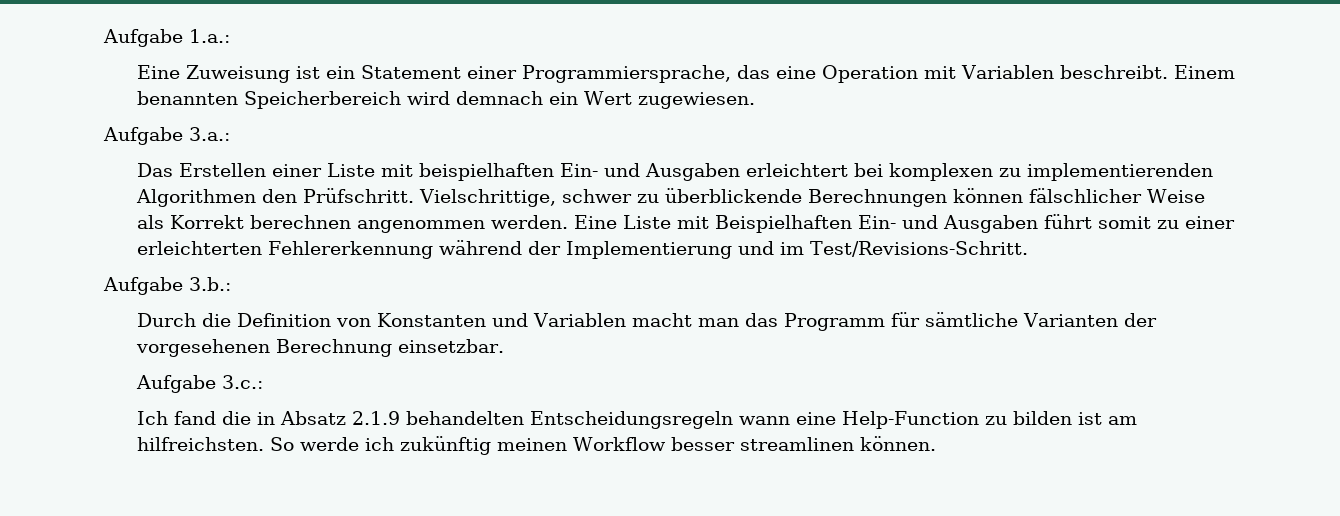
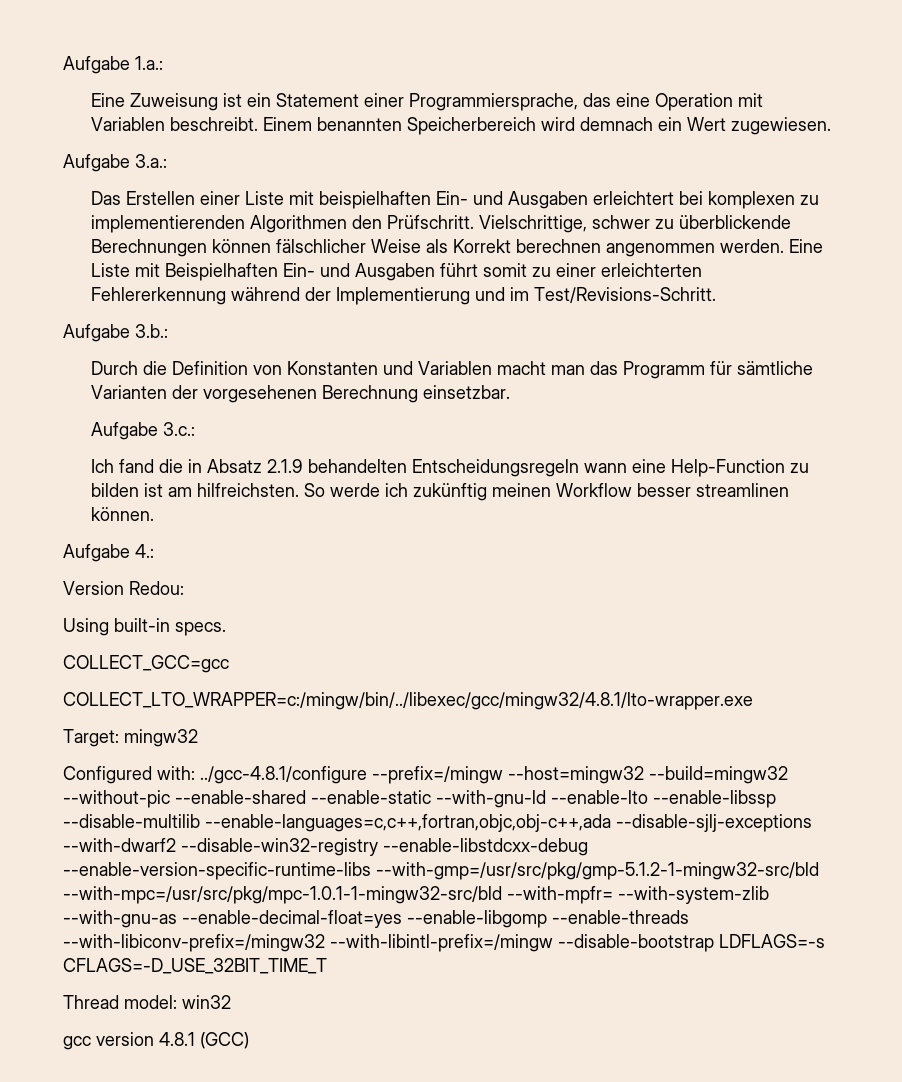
(937, 443) none -> [63,544,154,562] [63,581,184,595] [63,618,226,636] [63,655,229,673] [63,692,753,710] [63,729,198,747] [63,766,788,784] [63,790,776,808] [63,814,812,832] [63,838,588,856] [63,862,819,880] [63,886,769,904] [63,910,689,928] [63,934,825,952] [63,958,327,974] [63,995,231,1009] [63,1032,249,1050] // Aufgabe 4.: // Version Redou: // Using built-in specs. // COLLECT_GCC=gcc // COLLECT_LTO_WRAPPER=c:/mingw/bin/../libexec/gcc/mingw32/4.8.1/lto-wrapper.exe // Target: mingw32 // Configured with: ../gcc-4.8.1/configure --prefix=/mingw --host=mingw32 --build=mingw32 --without-pic --enable-shared --enable-static --with-gnu-ld --enable-lto --enable-libssp --disable-multilib --enable-languages=c,c++,fortran,objc,obj-c++,ada --disable-sjlj-exceptions --with-dwarf2 --disable-win32-registry --enable-libstdcxx-debug --enable-version-specific-runtime-libs --with-gmp=/usr/src/pkg/gmp-5.1.2-1-mingw32-src/bld --with-mpc=/usr/src/pkg/mpc-1.0.1-1-mingw32-src/bld --with-mpfr= --with-system-zlib --with-gnu-as --enable-decimal-float=yes --enable-libgomp --enable-threads --with-libiconv-prefix=/mingw32 --with-libintl-prefix=/mingw --disable-bootstrap LDFLAGS=-s CFLAGS=-D_USE_32BIT_TIME_T // Thread model: win32 // gcc version 4.8.1 (GCC)

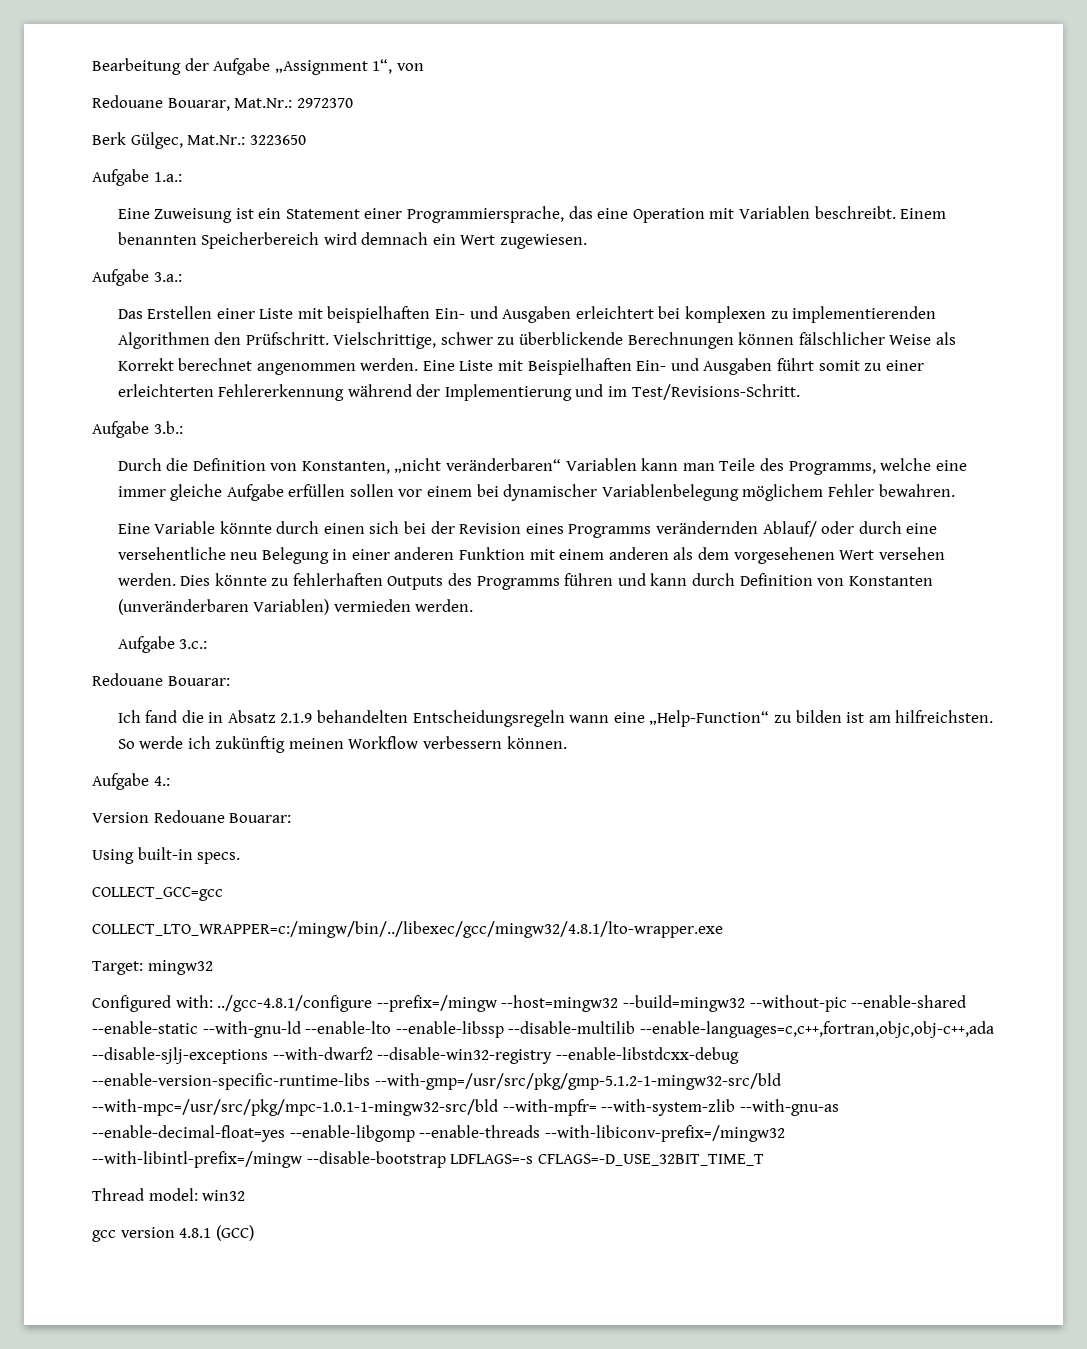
(63, 65) none -> [92,58,424,75] [92,95,353,111] [92,132,306,149] Bearbeitung der Aufgabe „Assignment 1“, von // Redouane Bouarar, Mat.Nr.: 2972370 // Berk Gülgec, Mat.Nr.: 3223650 //
[515,239,601,253] berechnen -> [178,358,253,371] berechnet
[286,361,813,379] [90,385,510,403] Konstanten und Variablen macht man das Programm für sämtliche Varianten der vorgesehenen Berechnung einsetzbar. -> [301,458,967,475] [117,484,955,501] [117,521,938,538] [117,547,945,564] [117,573,933,590] [117,599,474,615] Konstanten, „nicht veränderbaren“ Variablen kann man Teile des Programms, welche eine immer gleiche Aufgabe erfüllen sollen vor einem bei dynamischer Variablenbelegung möglichem Fehler bewahren. // Eine Variable könnte durch einen sich bei der Revision eines Programms verändernden Ablauf/ oder durch eine versehentliche neu Belegung in einer anderen Funktion mit einem anderen als dem vorgesehenen Wert versehen werden. Dies könnte zu fehlerhaften Outputs des Programms führen und kann durch Definition von Konstanten (unveränderbaren Variablen) vermieden werden.
(195, 429) none -> [92,673,230,686] // Redouane Bouarar:
[670,459,785,477] Help-Function -> [649,710,770,727] „Help-Function“
[636,483,789,497] besser streamlinen -> [423,736,503,749] verbessern
[129,581,184,595] Redou: -> [153,810,292,823] Redouane Bouarar:

